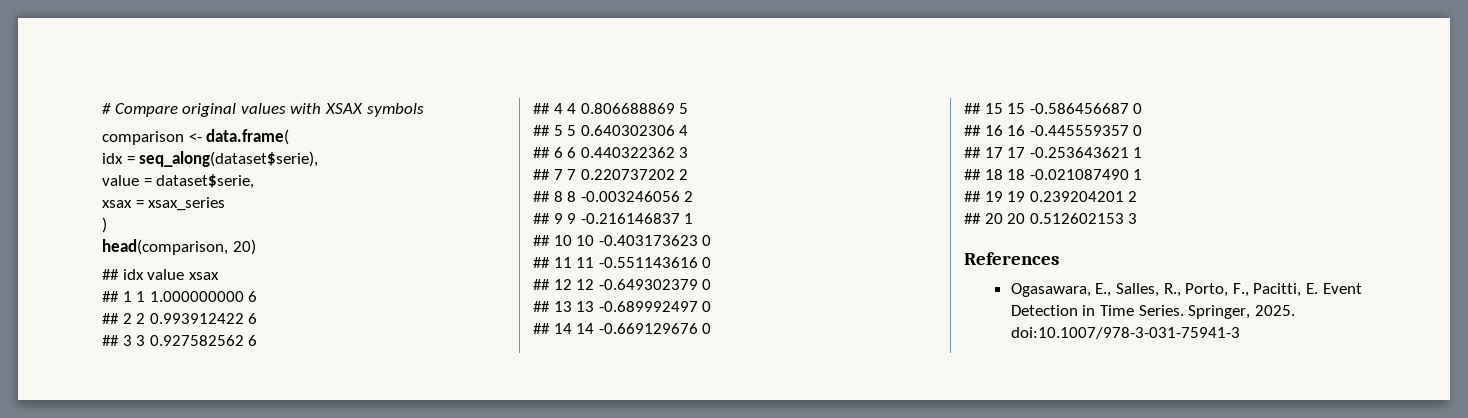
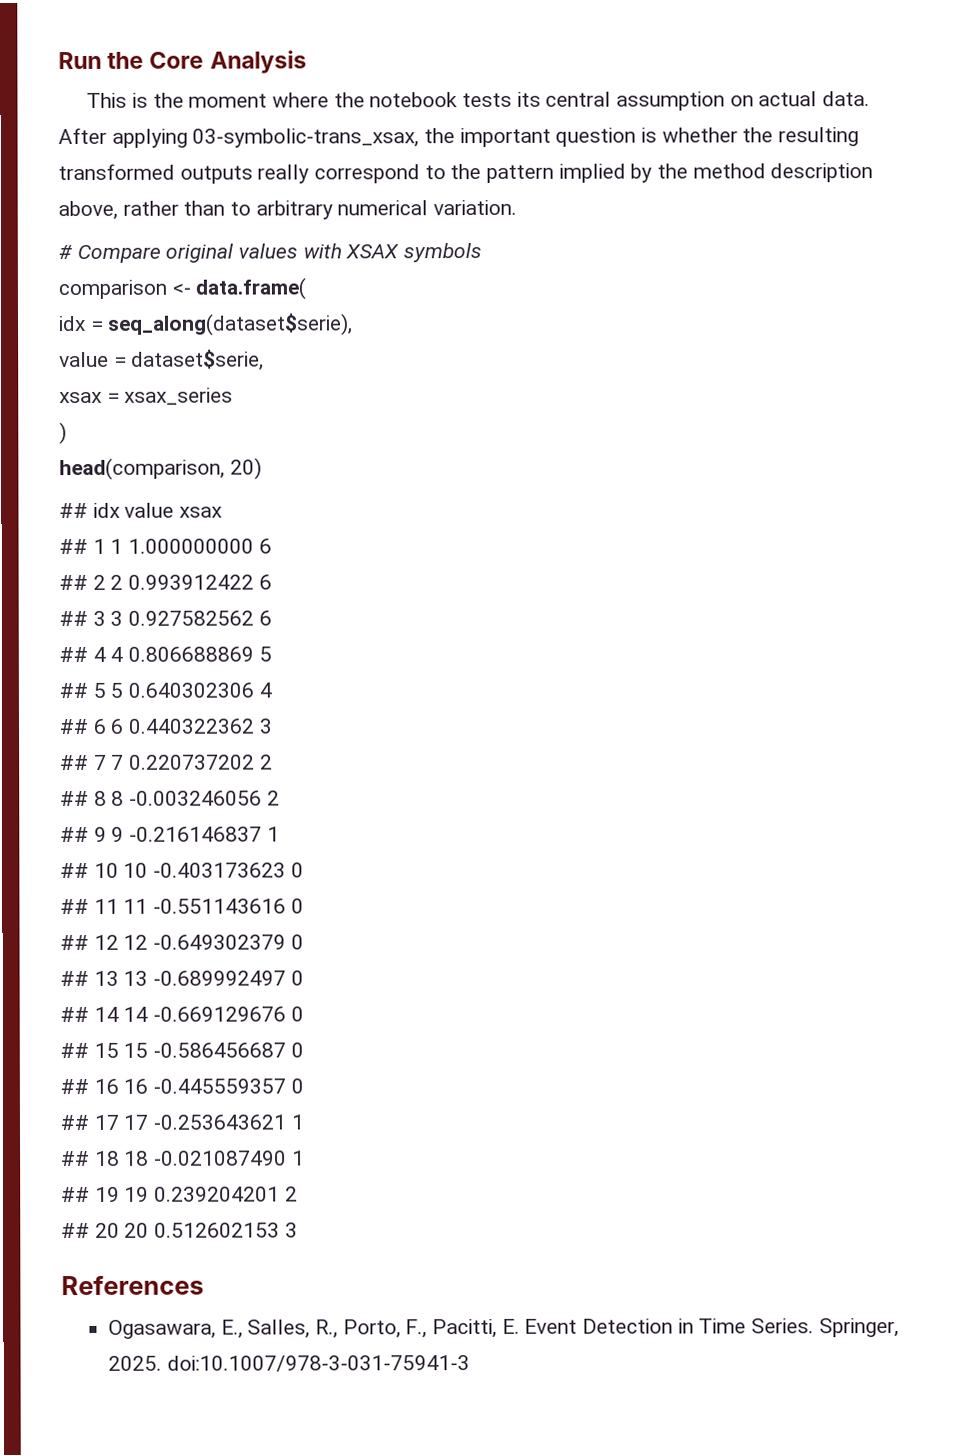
(102, 108) none -> [58,50,307,74] [86,91,871,111] [58,127,860,148] [58,163,874,184] [58,199,518,221] Run the Core Analysis // This is the moment where the notebook tests its central assumption on actual data. After applying 03-symbolic-trans_xsax, the important question is whether the resulting transformed outputs really correspond to the pattern implied by the method description above, rather than to arbitrary numerical variation. //

